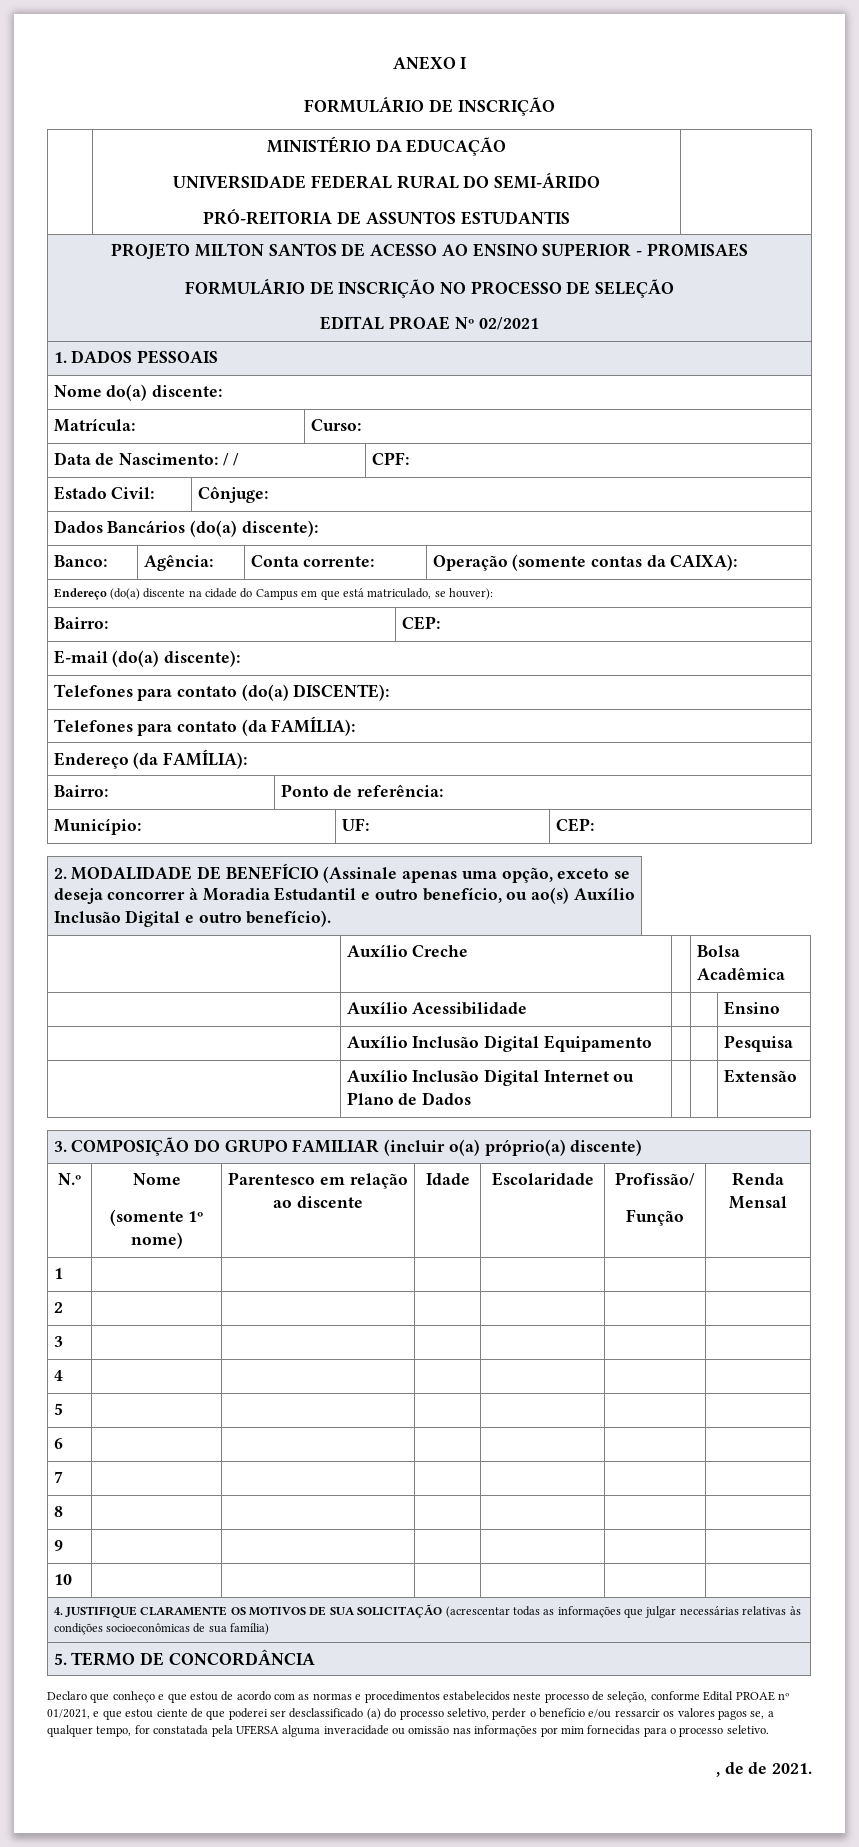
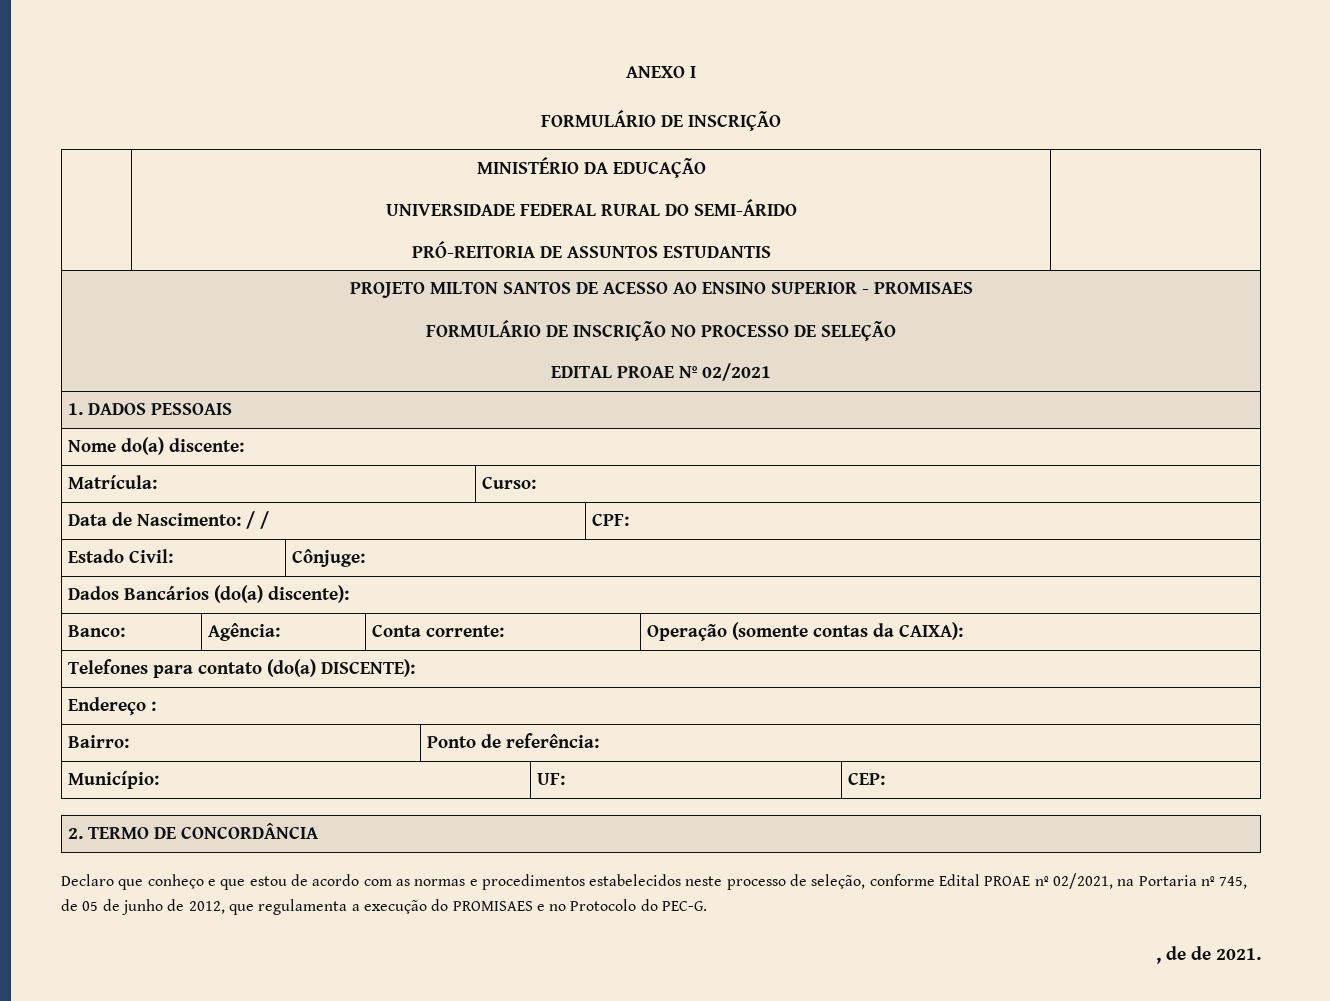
[53,588,494,600] [53,617,108,629] [401,616,440,630] [53,650,240,667] // Endereço (do(a) discente na cidade do Campus em que está matriculado, se houver): // Bairro: | CEP: // E-mail (do(a) discente): -> (963, 631) none
[53,716,356,736] [53,749,247,769] // Telefones para contato (da FAMÍLIA): // Endereço (da FAMÍLIA): -> [67,697,156,715] // Endereço :
[71,863,631,883] [53,887,635,904] [53,910,332,927] [346,944,469,957] [696,945,740,957] [696,968,785,980] [346,1001,528,1015] [723,1001,780,1015] [346,1035,652,1052] [723,1035,793,1052] [346,1069,635,1086] [346,1092,471,1105] [723,1069,797,1083] [53,1137,643,1156] [58,1173,81,1185] [132,1173,181,1185] [109,1209,204,1226] [130,1232,183,1249] [228,1172,408,1189] [273,1196,363,1208] [425,1173,470,1185] [491,1172,594,1186] [615,1172,695,1186] [626,1209,684,1226] [732,1172,784,1186] [729,1196,787,1209] [53,1268,63,1279] [53,1302,63,1313] [53,1336,63,1347] [53,1370,63,1381] [53,1403,63,1415] [53,1438,63,1449] [53,1471,63,1483] [53,1506,63,1517] [53,1540,63,1551] [53,1574,72,1585] [53,1604,801,1618] [53,1623,270,1635] [53,1653,67,1665] MODALIDADE DE BENEFÍCIO (Assinale apenas uma opção, exceto se deseja concorrer à Moradia Estudantil e outro benefício, ou ao(s) Auxílio Inclusão Digital e outro benefício). // | Auxílio Creche | | Bolsa Acadêmica // | Auxílio Acessibilidade | | | Ensino // | Auxílio Inclusão Digital Equipamento | | | Pesquisa // | Auxílio Inclusão Digital Internet ou Plano de Dados | | | Extensão // 3. COMPOSIÇÃO DO GRUPO FAMILIAR (incluir o(a) próprio(a) discente) // N.º | Nome // (somente 1º nome) | Parentesco em relação ao discente | Idade | Escolaridade | Profissão/ // Função | Renda Mensal // 1 | | | | | | // 2 | | | | | | // 3 | | | | | | // 4 | | | | | | // 5 | | | | | | // 6 | | | | | | // 7 | | | | | | // 8 | | | | | | // 9 | | | | | | // 10 | | | | | | // 4. JUSTIFIQUE CLARAMENTE OS MOTIVOS DE SUA SOLICITAÇÃO (acrescentar todas as informações que julgar necessárias relativas às condições socioeconômicas de sua família) // 5. -> (83, 833) none
[47,1708,774,1720] [47,1725,769,1737] 01/2021, e que estou ciente de que poderei ser desclassificado (a) do processo seletivo, perder o benefício e/ou ressarcir os valores pagos se, a qualquer tempo, for constatada pela UFERSA alguma inveracidade ou omissão nas informações por mim fornecidas para o processo seletivo. -> [1053,873,1248,889] [61,899,708,915] 02/2021, na Portaria nº 745, de 05 de junho de 2012, que regulamenta a execução do PROMISAES e no Protocolo do PEC-G.

